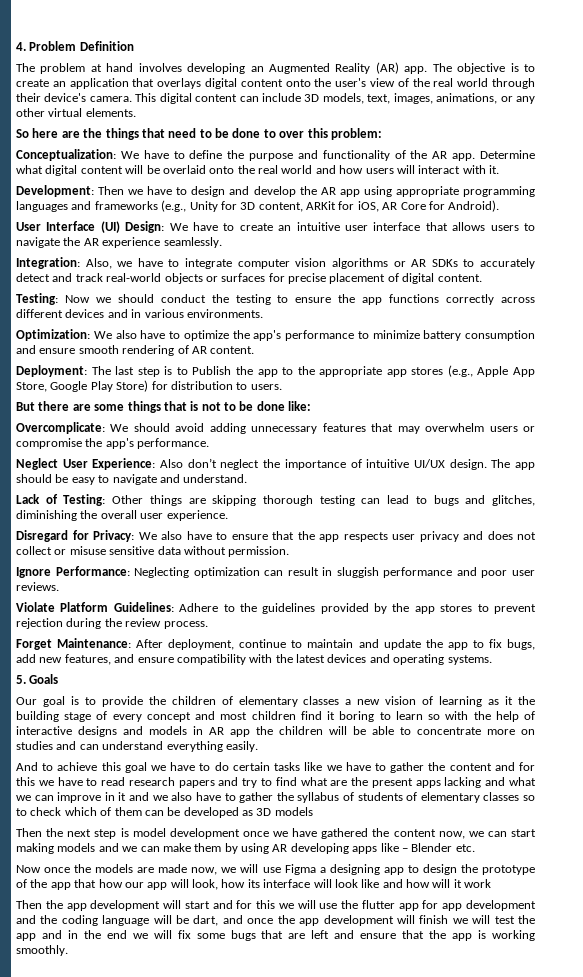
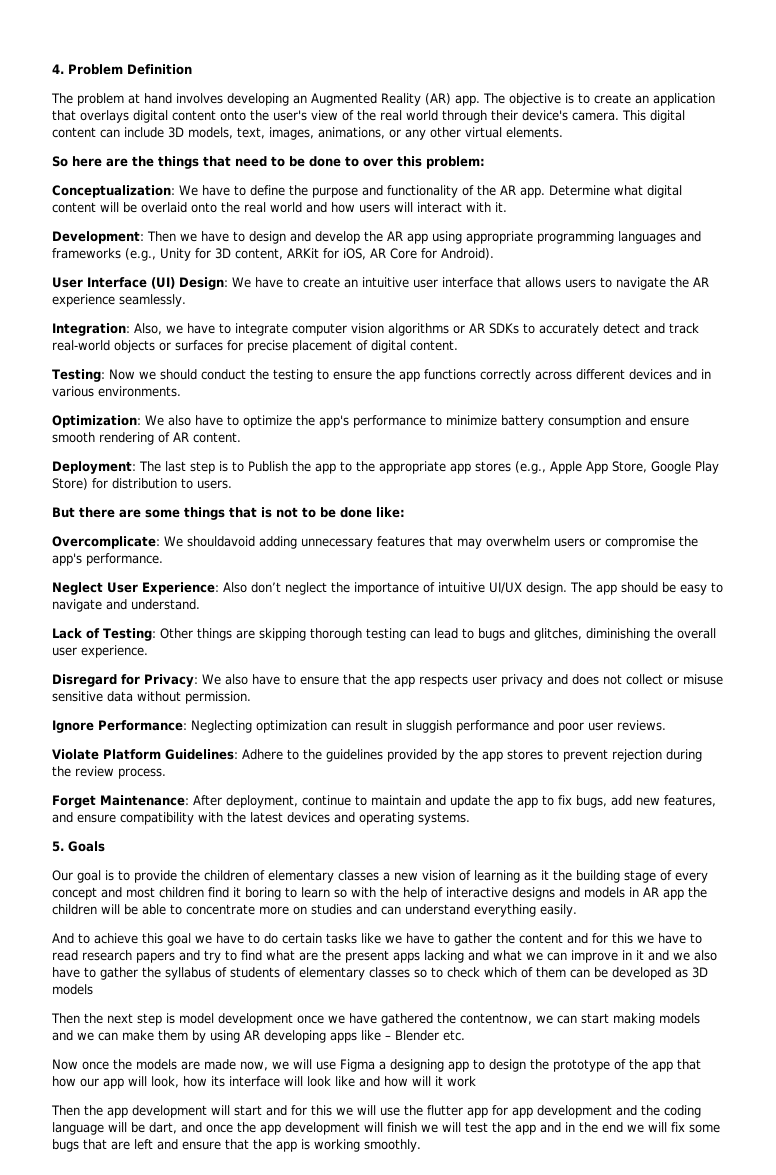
[133,423,205,432] should avoid -> [187,536,255,547] shouldavoid
[393,829,465,839] content now, -> [460,1013,532,1025] contentnow,

